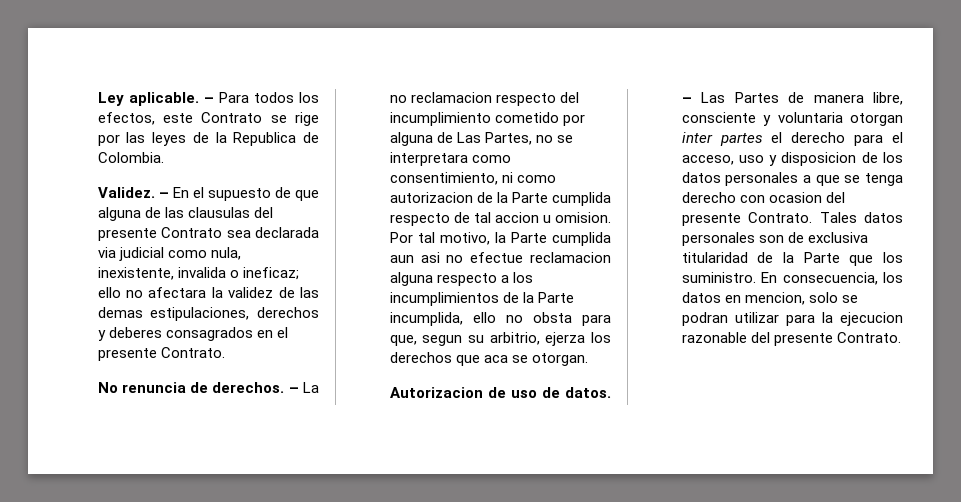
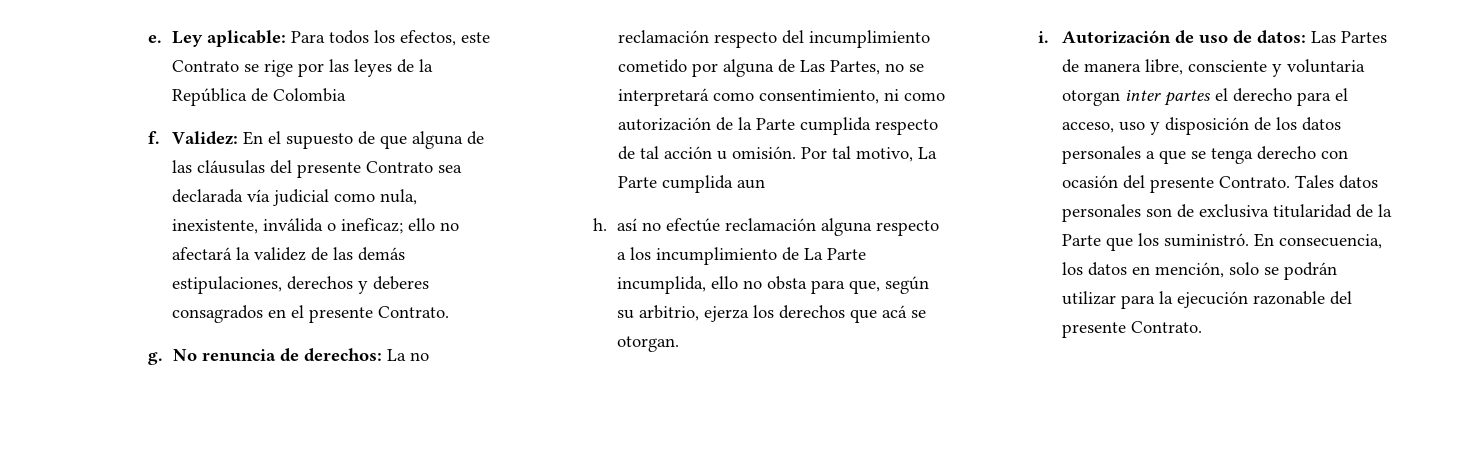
[97,92,214,106] Ley aplicable. – -> [148,30,286,47] e. Ley aplicable:
[233,132,319,146] [97,152,164,163] [97,187,169,198] Republica de Colombia. // Validez. – -> [171,88,346,106] [148,131,238,145] República de Colombia // f. Validez:
[187,207,250,218] clausulas -> [196,160,265,174] cláusulas
[97,247,116,258] via -> [246,189,270,202] vía
[177,267,226,278] invalida -> [262,218,323,232] inválida
[148,287,207,298] afectara -> [171,247,232,260] afectará
[97,307,143,318] demas -> [357,247,405,261] demás
(225, 352) none -> [148,352,164,365] g.
[212,382,299,393] derechos. – -> [303,348,382,362] derechos:
[410,92,492,103] reclamacion -> [617,30,709,43] reclamación
[389,152,468,166] interpretara -> [617,88,709,106] interpretará
[389,192,473,203] autorizacion -> [617,117,711,131] autorización
[494,212,611,223] accion u omision. -> [663,146,796,160] acción u omisión.
[494,232,506,243] la -> [917,147,937,159] La
[420,252,611,263] asi no efectue reclamacion -> [593,218,816,232] // h. así no efectúe reclamación
[389,292,534,306] incumplimientos de la -> [655,247,823,265] incumplimiento de La
[422,335,463,346] segun -> [884,276,929,294] según
[483,355,508,363] aca -> [881,305,907,318] acá
[389,387,483,398] Autorizacion -> [1038,30,1171,44] i. Autorización
[565,387,611,398] [681,97,692,103] datos. – -> [1256,30,1306,44] datos:
[781,152,857,166] disposicion -> [1164,117,1249,135] disposición
[768,192,822,203] ocasion -> [1061,175,1118,188] ocasión
[681,272,756,283] suministro. -> [1163,233,1249,247] suministró.
[744,292,805,305] mencion, -> [1154,262,1224,278] mención,
[681,312,728,326] podran -> [1283,262,1337,280] podrán
[840,312,903,326] ejecucion -> [1176,291,1248,308] ejecución

